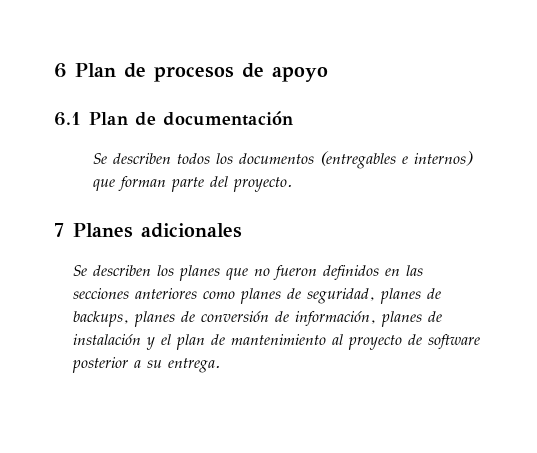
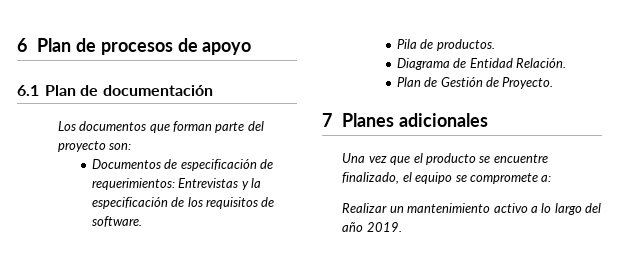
[92,151,473,169] [92,176,292,192] [54,223,243,238] [73,265,424,281] [73,288,442,304] [73,311,443,327] [73,334,481,350] [72,357,221,373] Se describen todos los documentos (entregables e internos) que forman parte del proyecto. // 7 Planes adicionales // Se describen los planes que no fueron definidos en las secciones anteriores como planes de seguridad, planes de backups, planes de conversión de información, planes de instalación y el plan de mantenimiento al proyecto de software posterior a su entrega. -> [57,121,264,133] [57,141,132,152] [91,159,274,171] [91,178,262,190] [91,197,275,209] [91,216,142,227] [396,39,495,51] [396,58,567,70] [396,77,554,89] [322,113,489,127] [342,153,548,165] [342,172,552,184] [342,203,602,215] [342,222,402,232] Los documentos que forman parte del proyecto son: // Documentos de especificación de requerimientos: Entrevistas y la especificación de los requisitos de software. // Pila de productos. // Diagrama de Entidad Relación. // Plan de Gestión de Proyecto. // 7 Planes adicionales // Una vez que el producto se encuentre finalizado, el equipo se compromete a: // Realizar un mantenimiento activo a lo largo del año 2019.

